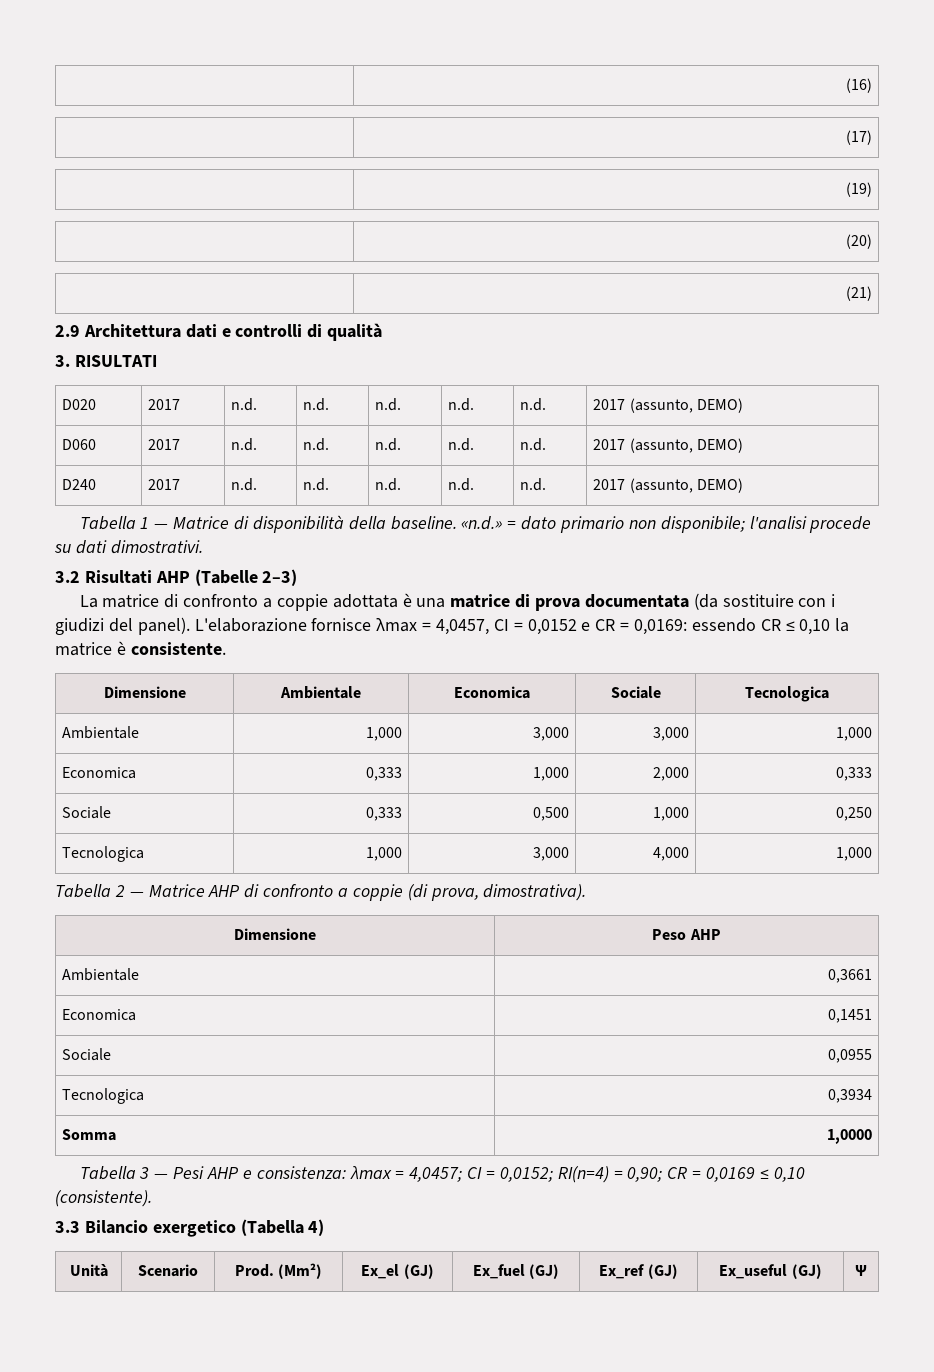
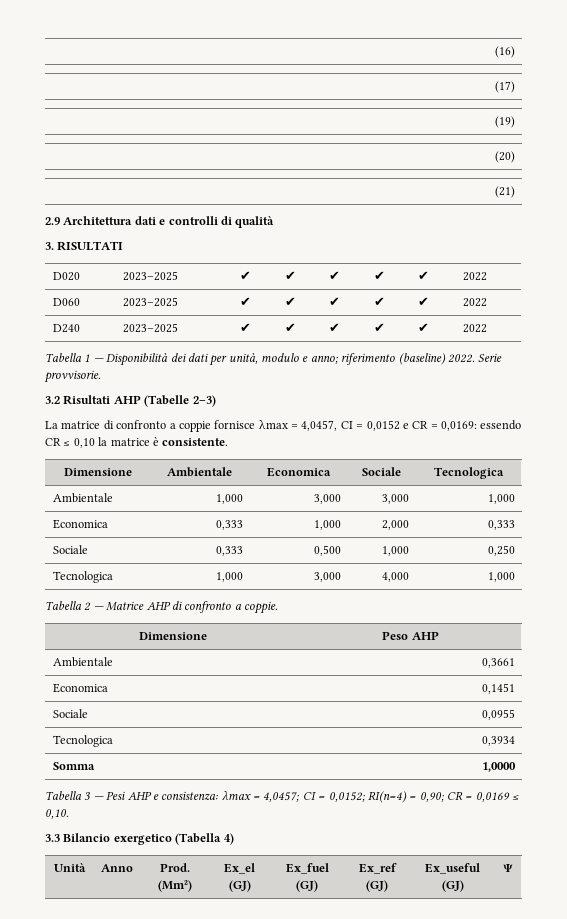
[148,399,181,410] [231,398,258,411] [303,398,330,411] [375,398,402,411] [448,398,475,411] [520,398,547,411] [593,398,743,413] [62,439,97,450] [148,439,181,450] [231,438,258,451] [303,438,330,451] [375,438,402,451] [448,438,475,451] [520,438,547,451] [593,438,743,453] [62,479,97,490] [148,479,181,490] [231,478,258,491] [303,478,330,491] [375,478,402,491] [448,478,475,491] [520,478,547,491] [593,478,743,493] [79,515,872,533] [54,540,203,554] 2017 | n.d. | n.d. | n.d. | n.d. | n.d. | 2017 (assunto, DEMO) // D060 | 2017 | n.d. | n.d. | n.d. | n.d. | n.d. | 2017 (assunto, DEMO) // D240 | 2017 | n.d. | n.d. | n.d. | n.d. | n.d. | 2017 (assunto, DEMO) // Tabella 1 — Matrice di disponibilità della baseline. «n.d.» = dato primario non disponibile; l'analisi procede su dati dimostrativi. -> [122,271,178,281] [239,271,251,280] [284,271,296,280] [328,271,340,280] [373,271,385,280] [417,271,429,280] [462,272,487,281] [52,298,80,306] [122,297,178,307] [239,297,251,306] [284,297,296,306] [328,297,340,306] [373,297,385,306] [417,297,429,306] [462,298,487,307] [52,324,80,333] [122,323,178,333] [239,323,251,332] [284,323,296,332] [328,323,340,332] [373,323,385,332] [417,323,429,332] [462,324,487,333] [45,353,503,366] [44,370,101,383] 2023–2025 | ✔ | ✔ | ✔ | ✔ | ✔ | 2022 // D060 | 2023–2025 | ✔ | ✔ | ✔ | ✔ | ✔ | 2022 // D240 | 2023–2025 | ✔ | ✔ | ✔ | ✔ | ✔ | 2022 // Tabella 1 — Disponibilità dei dati per unità, modulo e anno; riferimento (baseline) 2022. Serie provvisorie.
[332,593,836,611] [55,617,307,635] adottata è una matrice di prova documentata (da sostituire con i giudizi del panel). L'elaborazione -> (211, 426) none
[352,884,587,901] coppie (di prova, dimostrativa). -> [244,601,278,614] coppie.
[773,1167,805,1182] [55,1190,152,1207] 0,10 (consistente). -> [45,809,69,819] 0,10.
[138,1264,198,1277] Scenario -> [100,864,133,872] Anno

